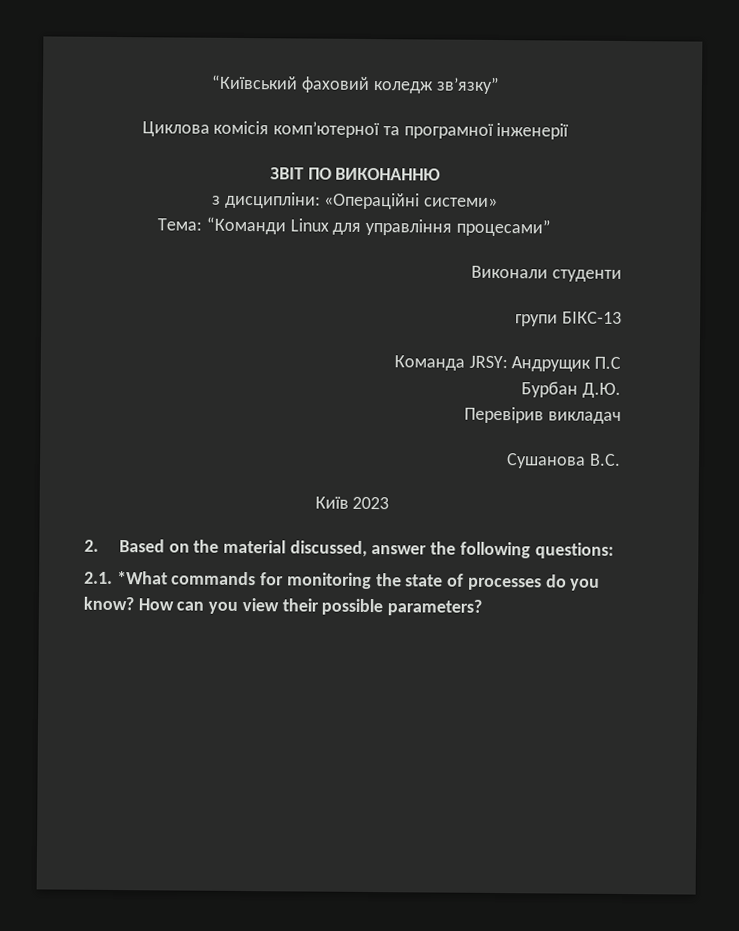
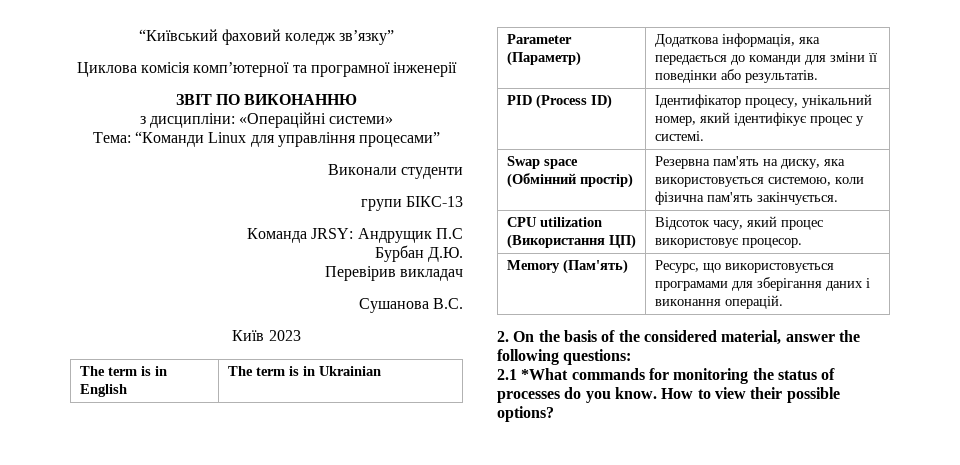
[84,539,368,557] // 2. Based on the material discussed, -> [79,366,167,376] [79,384,127,397] [227,366,381,376] [506,34,572,44] [506,51,581,66] [654,33,820,47] [654,52,877,65] [654,69,818,83] [506,94,612,109] [654,94,872,108] [654,112,864,126] [654,131,704,141] [506,156,578,169] [506,173,633,188] [654,156,845,169] [654,177,864,187] [654,191,838,205] [506,217,602,227] [506,234,636,249] [654,216,823,230] [654,238,802,248] [506,259,628,274] [654,260,834,273] [654,277,870,291] [654,295,783,309] [497,330,782,345] // The term is in English | The term is in Ukrainian // Parameter (Параметр) | Додаткова інформація, яка передається до команди для зміни її поведінки або результатів. // PID (Process ID) | Ідентифікатор процесу, унікальний номер, який ідентифікує процес у системі. // Swap space (Обмінний простір) | Резервна пам'ять на диску, яка використовується системою, коли фізична пам'ять закінчується. // CPU utilization (Використання ЦП) | Відсоток часу, який процес використовує процесор. // Memory (Пам'ять) | Ресурс, що використовується програмами для зберігання даних і виконання операцій. // 2. On the basis of the considered material,
[84,571,113,584] 2.1. -> [497,369,517,380] 2.1
[405,574,444,587] state -> [777,370,817,380] status
[83,596,239,614] know? How can you -> [614,387,711,399] know. How to
[387,599,483,616] parameters? -> [497,406,554,422] options?

